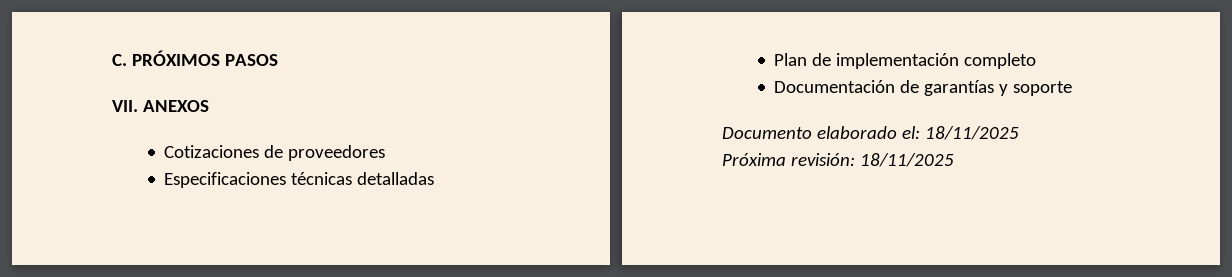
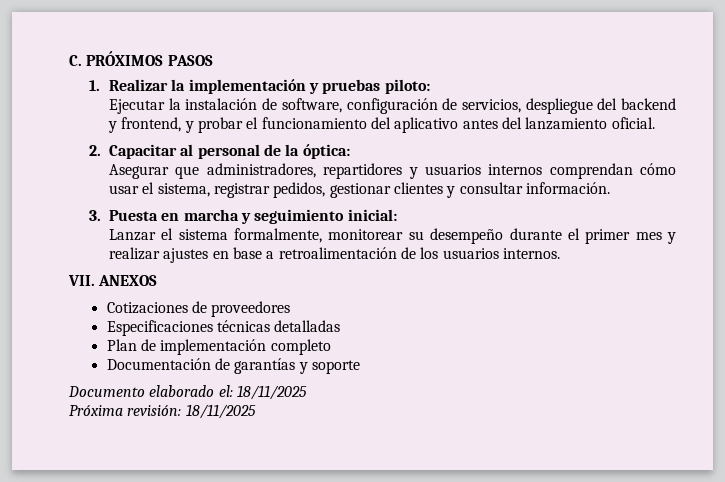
(278, 60) none -> [89,79,430,94] [109,98,677,114] [108,117,655,133] [89,144,350,159] [109,163,677,179] [109,182,610,198] [89,209,397,224] [109,228,677,244] [109,247,560,263] // 1. Realizar la implementación y pruebas piloto: // Ejecutar la instalación de software, configuración de servicios, despliegue del backend y frontend, y probar el funcionamiento del aplicativo antes del lanzamiento oficial. // 2. Capacitar al personal de la óptica: // Asegurar que administradores, repartidores y usuarios internos comprendan cómo usar el sistema, registrar pedidos, gestionar clientes y consultar información. // 3. Puesta en marcha y seguimiento inicial: // Lanzar el sistema formalmente, monitorear su desempeño durante el primer mes y realizar ajustes en base a retroalimentación de los usuarios internos.

